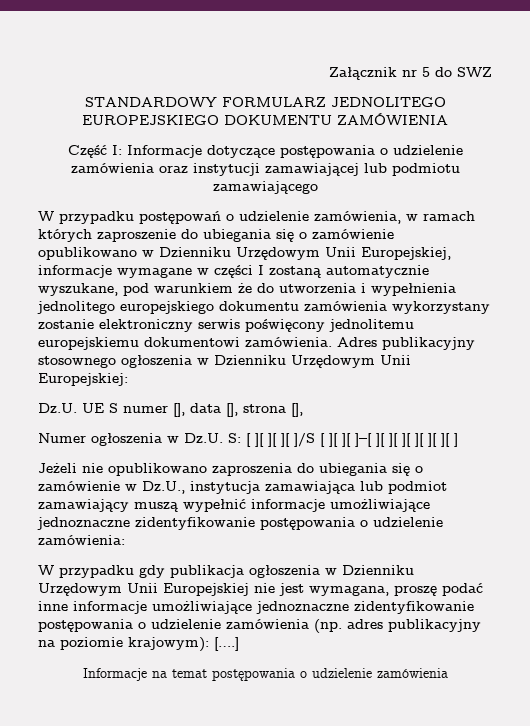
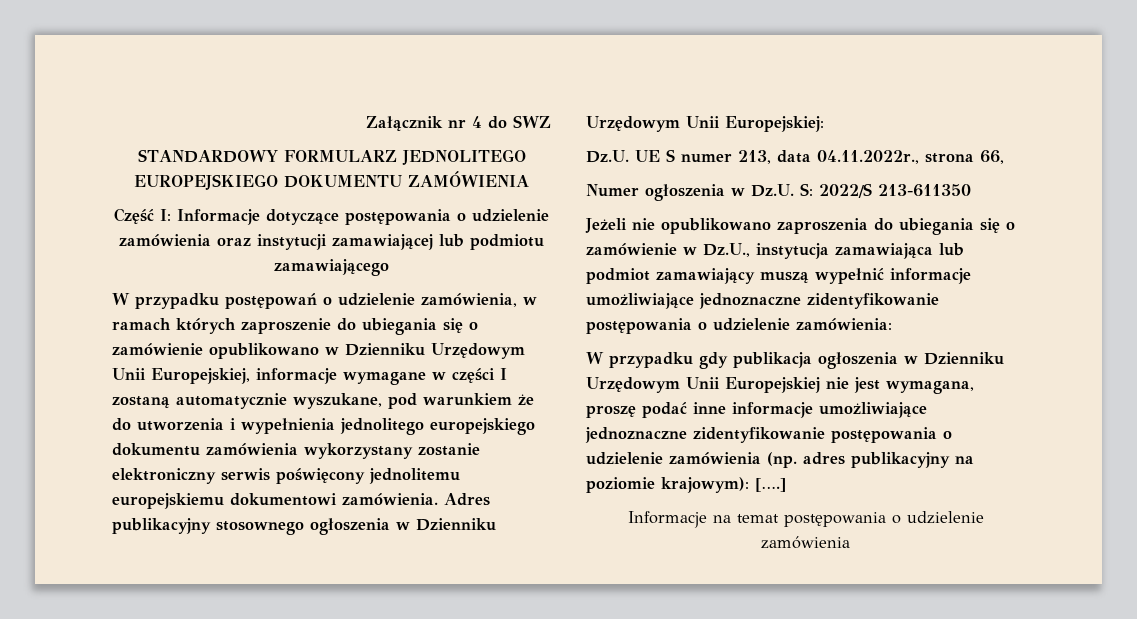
[422,67,430,77] 5 -> [472,116,482,128] 4
[173,403,303,417] [], data [], strona [], -> [738,150,1004,164] 213, data 04.11.2022r., strona 66,
[246,433,458,447] [ ][ ][ ][ ]/S [ ][ ][ ]–[ ][ ][ ][ ][ ][ ][ ] -> [819,183,971,198] 2022/S 213-611350

